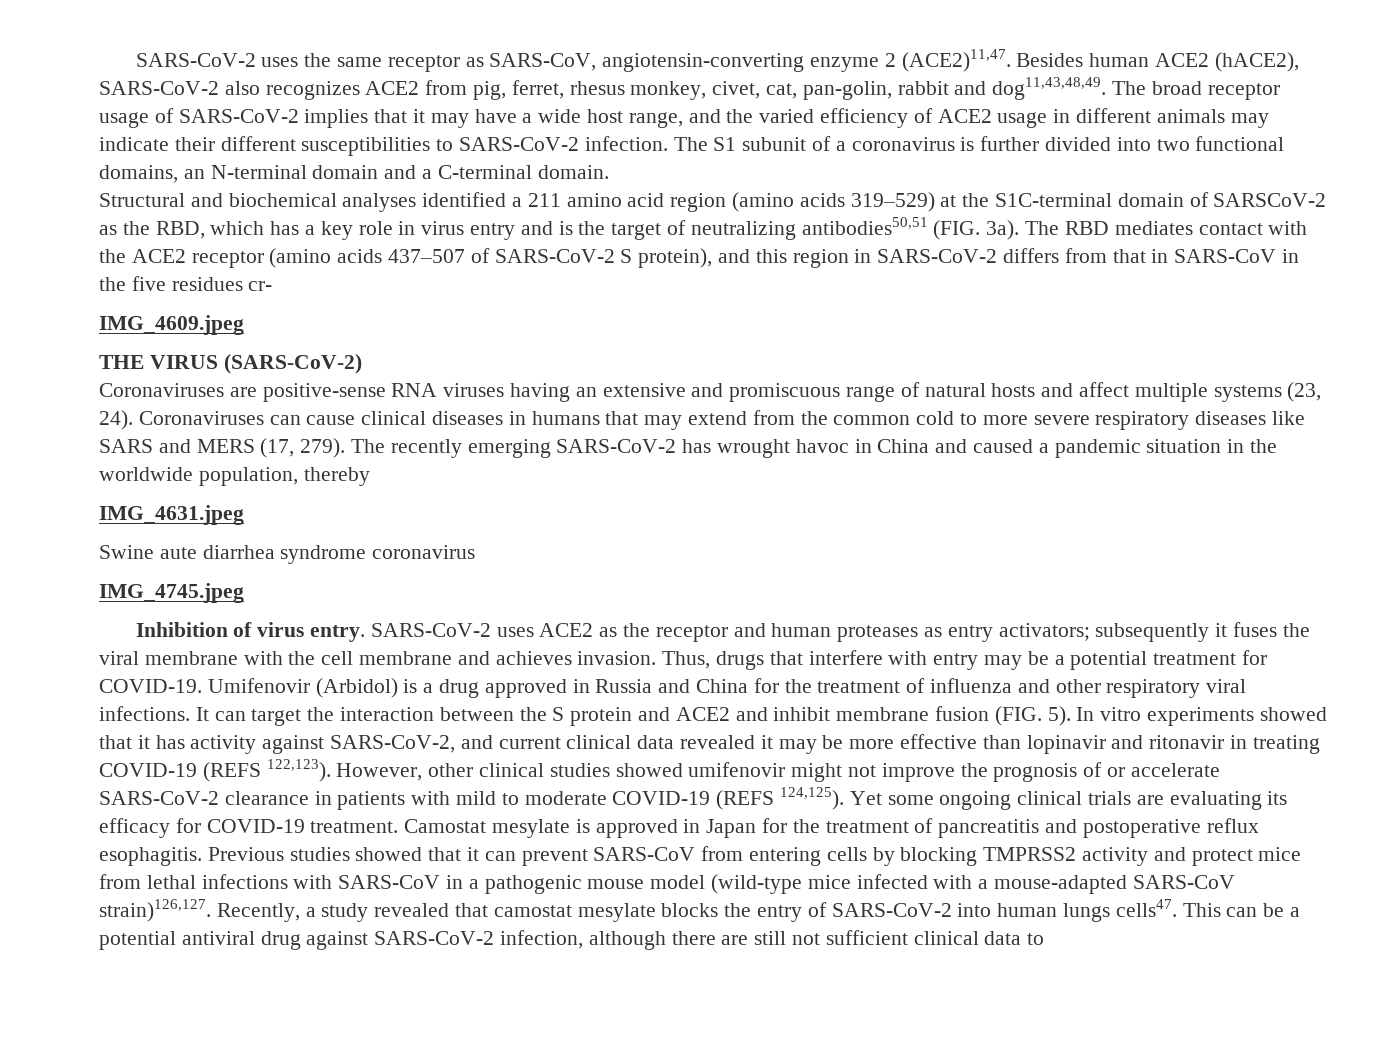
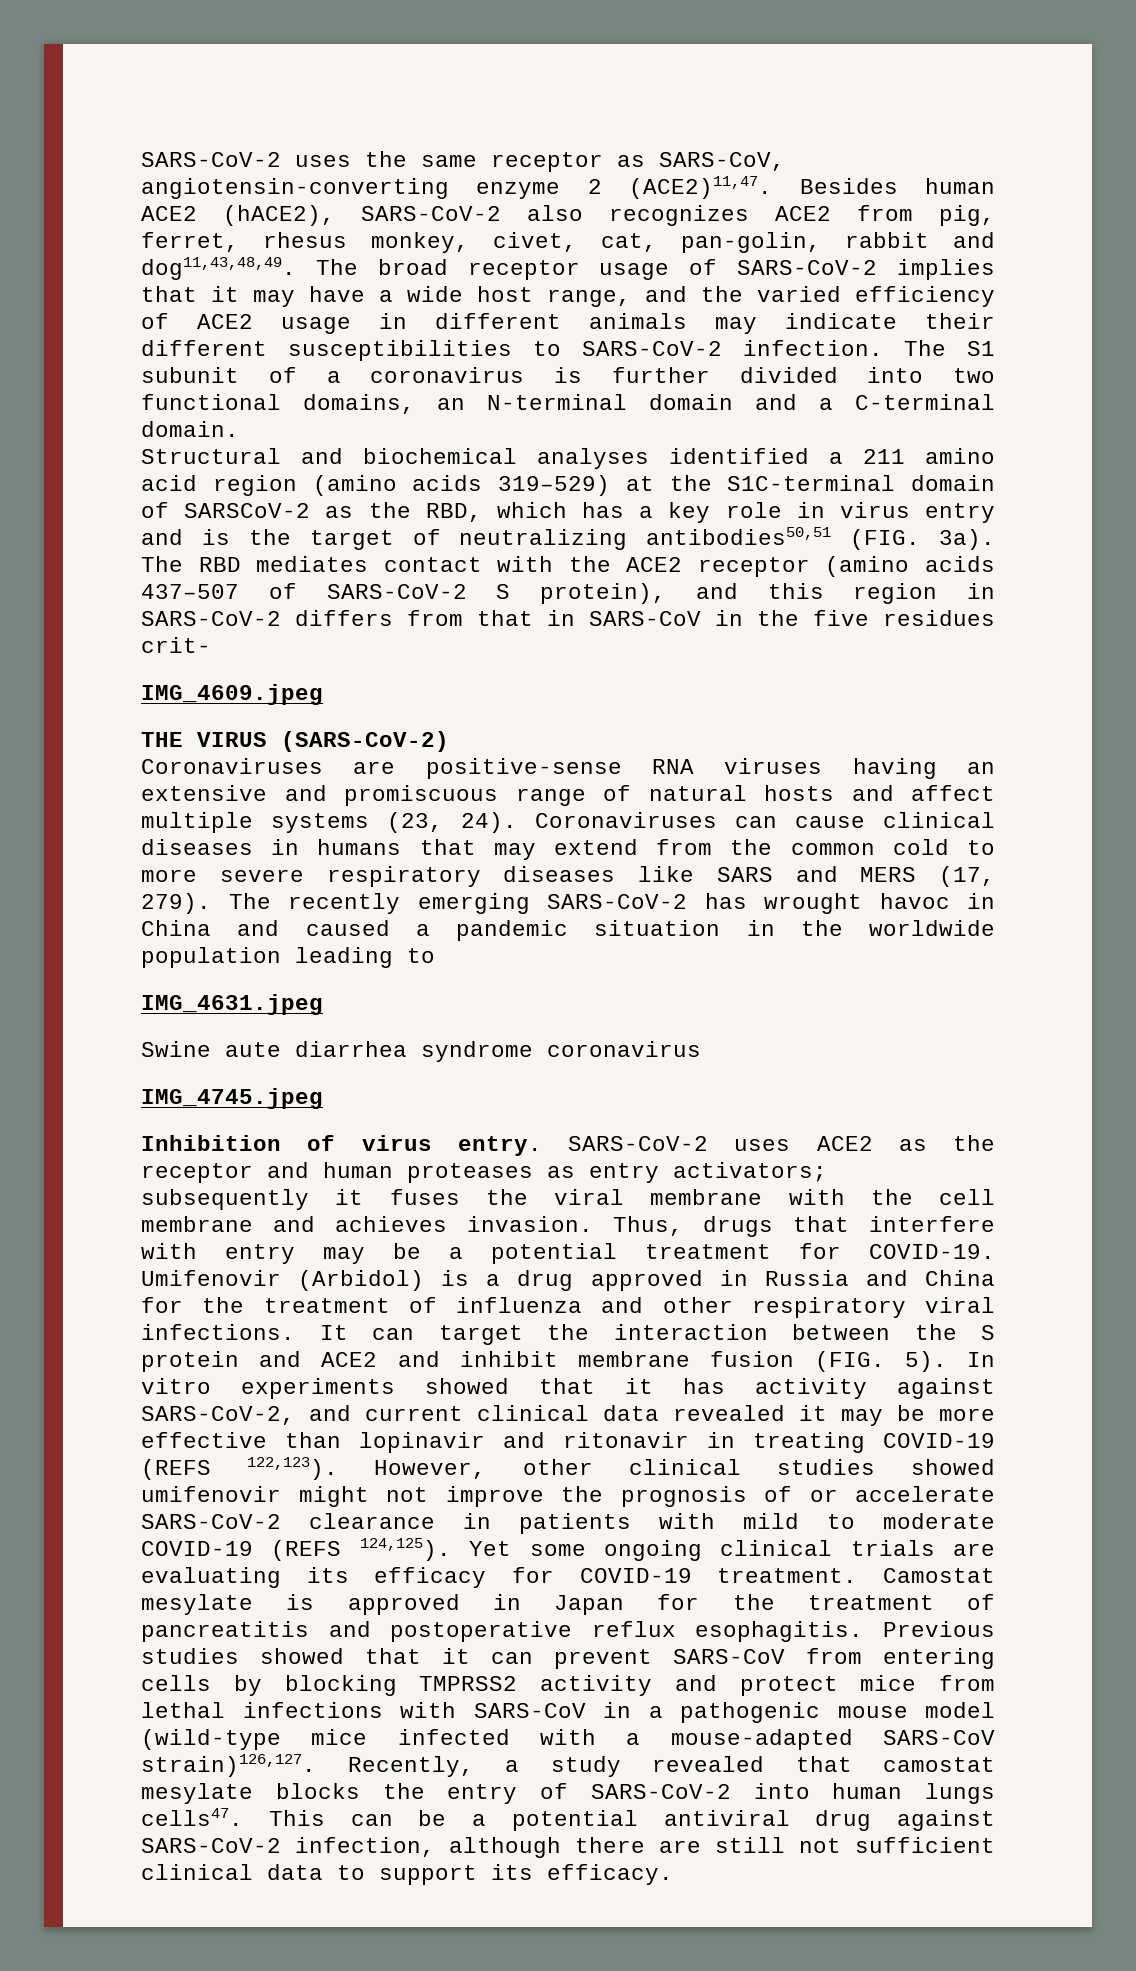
[248,281,273,291] cr- -> [141,637,211,653] crit-
[198,467,370,486] population, thereby -> [141,947,435,968] population leading to
(1045, 939) none -> [379,1864,673,1885] support its efficacy.

